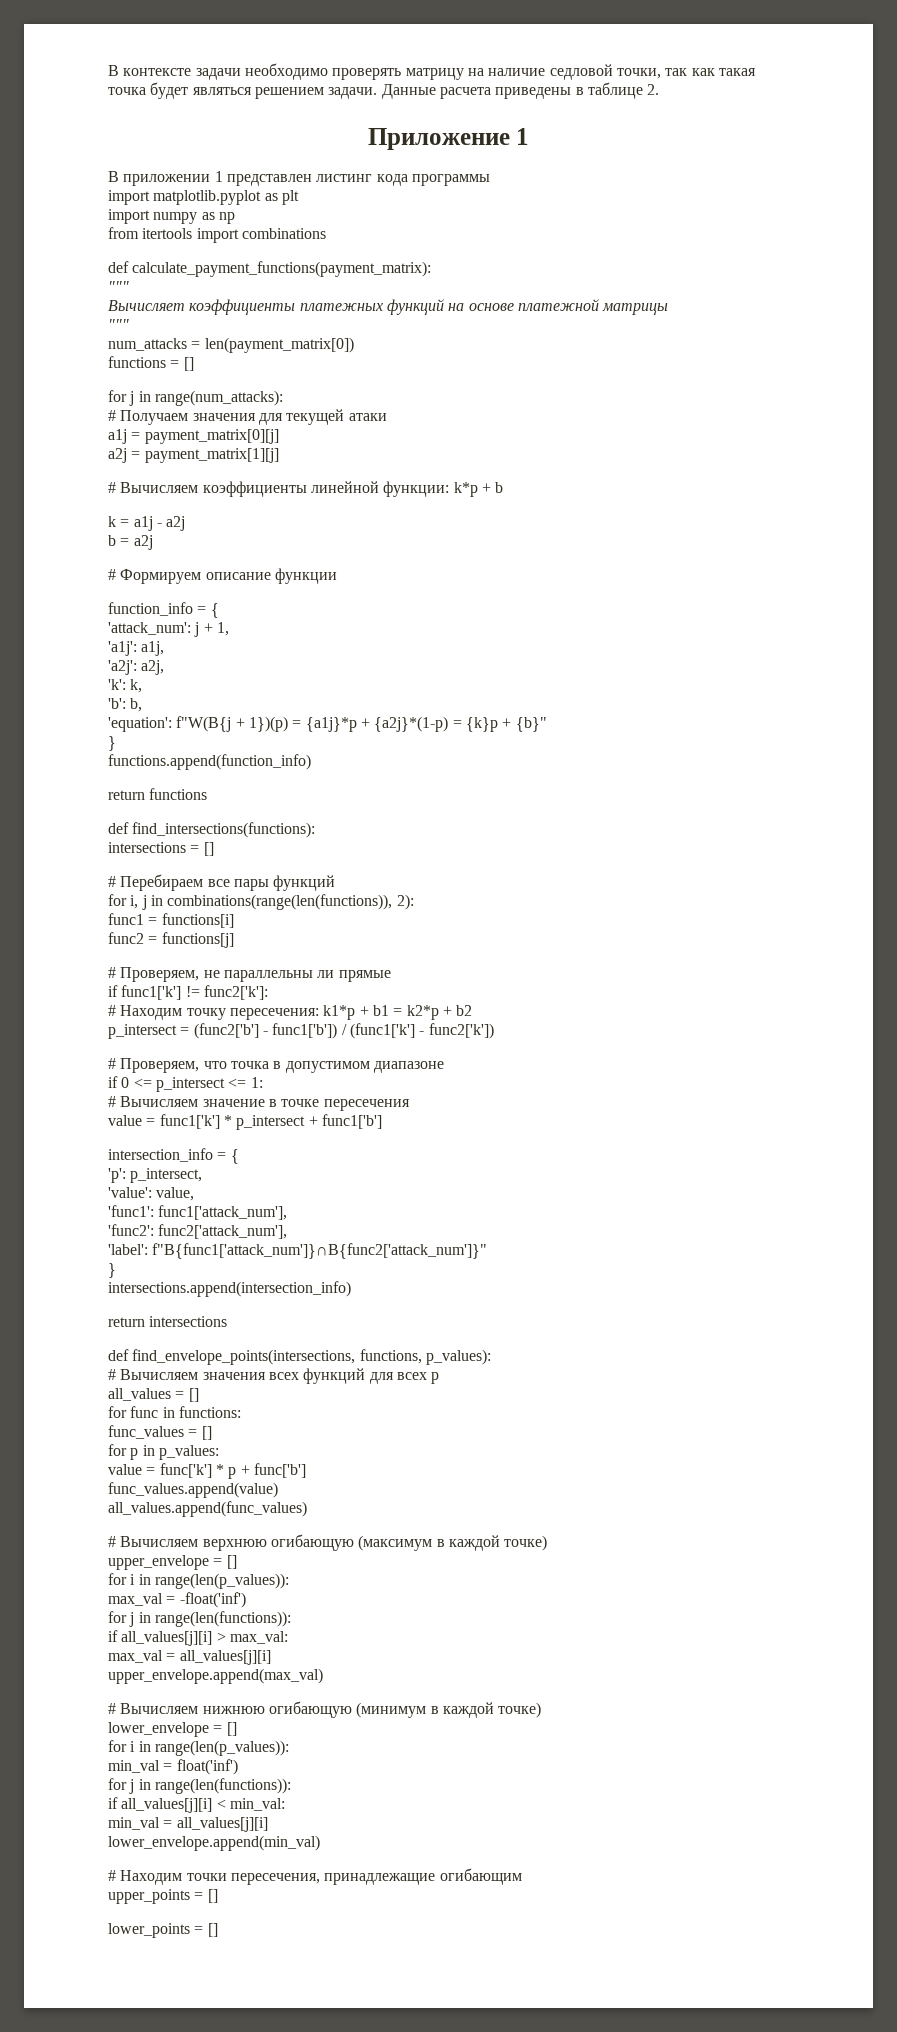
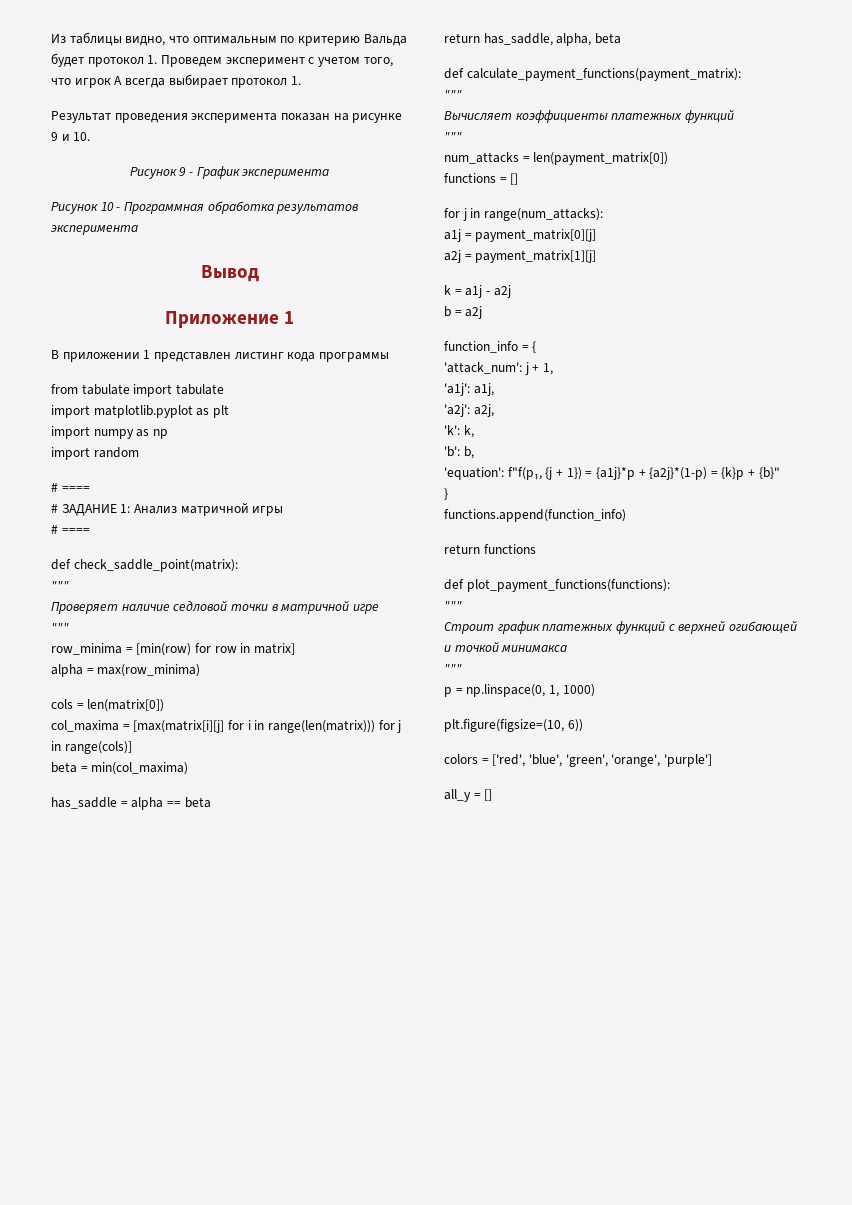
[108,63,756,80] [108,82,660,99] В контексте задачи необходимо проверять матрицу на наличие седловой точки, так как такая точка будет являться решением задачи. Данные расчета приведены в таблице 2. -> [51,32,407,46] [51,53,393,67] [51,74,301,88] [51,111,403,123] [51,132,91,141] [129,166,330,179] [51,201,359,214] [50,225,138,235] [200,265,259,282] Из таблицы видно, что оптимальным по критерию Вальда будет протокол 1. Проведем эксперимент с учетом того, что игрок A всегда выбирает протокол 1. // Результат проведения эксперимента показан на рисунке 9 и 10. // Рисунок 9 - График эксперимента // Рисунок 10 - Программная обработка результатов эксперимента // Вывод
(490, 180) none -> [51,384,224,397] // from tabulate import tabulate
[108,227,326,243] from itertools import combinations -> [51,447,139,460] [51,483,90,492] [51,502,284,516] [51,525,90,534] [51,559,238,572] [51,581,69,590] [51,601,379,614] [51,623,69,632] [51,643,295,656] [51,664,201,677] [51,699,165,712] [51,720,402,733] [51,741,132,754] [51,762,189,775] [51,797,211,810] [444,33,621,46] import random // # ==== // # ЗАДАНИЕ 1: Анализ матричной игры // # ==== // def check_saddle_point(matrix): // """ // Проверяет наличие седловой точки в матричной игре // """ // row_minima = [min(row) for row in matrix] // alpha = max(row_minima) // cols = len(matrix[0]) // col_maxima = [max(matrix[i][j] for i in range(len(matrix))) for j in range(cols)] // beta = min(col_maxima) // has_saddle = alpha == beta // return has_saddle, alpha, beta
[448,299,669,315] на основе платежной матрицы -> (734, 116) none
[108,409,387,425] // # Получаем значения для текущей атаки -> (603, 214) none
[108,481,504,497] // # Вычисляем коэффициенты линейной функции: k*p + b -> (597, 256) none
[108,568,337,584] // # Формируем описание функции -> (483, 312) none
[176,716,288,732] f"W(B{j + 1})(p) -> [507,467,582,480] f"f(p₁, {j + 1})
[132,822,316,838] [108,842,214,856] [108,874,336,891] [108,894,414,910] [108,913,234,928] [108,932,234,948] [108,967,391,982] [108,985,268,1000] [108,1005,473,1020] [108,1023,494,1039] [108,1058,444,1073] [108,1076,263,1092] [108,1096,410,1111] [108,1114,382,1130] [108,1148,239,1164] [108,1168,203,1183] [108,1187,195,1201] [108,1205,288,1220] [108,1224,288,1239] [108,1243,488,1259] [108,1263,116,1278] [108,1281,351,1297] [108,1316,228,1327] [108,1349,491,1365] [108,1368,440,1384] [108,1388,199,1402] [108,1406,241,1418] [108,1425,212,1440] [108,1444,219,1460] [108,1463,306,1479] [108,1482,278,1498] [108,1501,307,1517] [108,1534,548,1551] [108,1555,237,1570] [108,1573,289,1589] [108,1592,246,1608] [108,1611,291,1627] [108,1630,288,1646] [108,1650,271,1665] [108,1668,323,1684] [108,1701,542,1718] [108,1722,237,1737] [108,1740,289,1756] [108,1759,238,1775] [108,1778,291,1794] [108,1797,285,1813] [108,1817,268,1832] [108,1835,320,1851] [108,1868,522,1885] [108,1889,218,1904] [108,1923,190,1938] find_intersections(functions): // intersections = [] // # Перебираем все пары функций // for i, j in combinations(range(len(functions)), 2): // func1 = functions[i] // func2 = functions[j] // # Проверяем, не параллельны ли прямые // if func1['k'] != func2['k']: // # Находим точку пересечения: k1*p + b1 = k2*p + b2 // p_intersect = (func2['b'] - func1['b']) / (func1['k'] - func2['k']) // # Проверяем, что точка в допустимом диапазоне // if 0 <= p_intersect <= 1: // # Вычисляем значение в точке пересечения // value = func1['k'] * p_intersect + func1['b'] // intersection_info = { // 'p': p_intersect, // 'value': value, // 'func1': func1['attack_num'], // 'func2': func2['attack_num'], // 'label': f"B{func1['attack_num']}∩B{func2['attack_num']}" // } // intersections.append(intersection_info) // return intersections // def find_envelope_points(intersections, functions, p_values): // # Вычисляем значения всех функций для всех p // all_values = [] // for func in functions: // func_values = [] // for p in p_values: // value = func['k'] * p + func['b'] // func_values.append(value) // all_values.append(func_values) // # Вычисляем верхнюю огибающую (максимум в каждой точке) // upper_envelope = [] // for i in range(len(p_values)): // max_val = -float('inf') // for j in range(len(functions)): // if all_values[j][i] > max_val: // max_val = all_values[j][i] // upper_envelope.append(max_val) // # Вычисляем нижнюю огибающую (минимум в каждой точке) // lower_envelope = [] // for i in range(len(p_values)): // min_val = float('inf') // for j in range(len(functions)): // if all_values[j][i] < min_val: // min_val = all_values[j][i] // lower_envelope.append(min_val) // # Находим точки пересечения, принадлежащие огибающим // upper_points = [] // lower_points -> [466,579,670,592] [444,601,462,610] [444,621,797,634] [444,642,568,653] [444,664,462,673] [444,684,595,697] [444,719,583,732] [444,754,712,767] [444,789,471,802] plot_payment_functions(functions): // """ // Строит график платежных функций с верхней огибающей и точкой минимакса // """ // p = np.linspace(0, 1, 1000) // plt.figure(figsize=(10, 6)) // colors = ['red', 'blue', 'green', 'orange', 'purple'] // all_y

